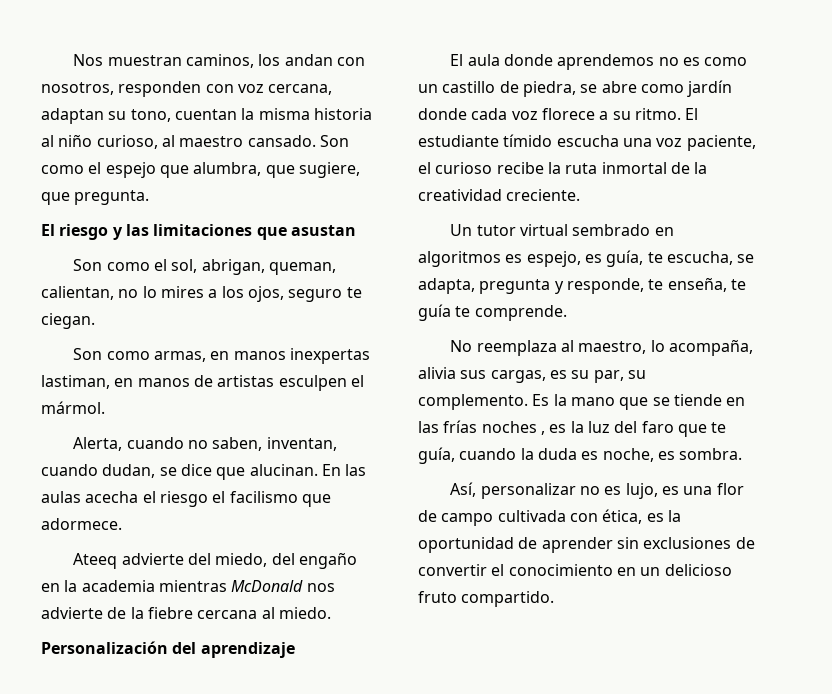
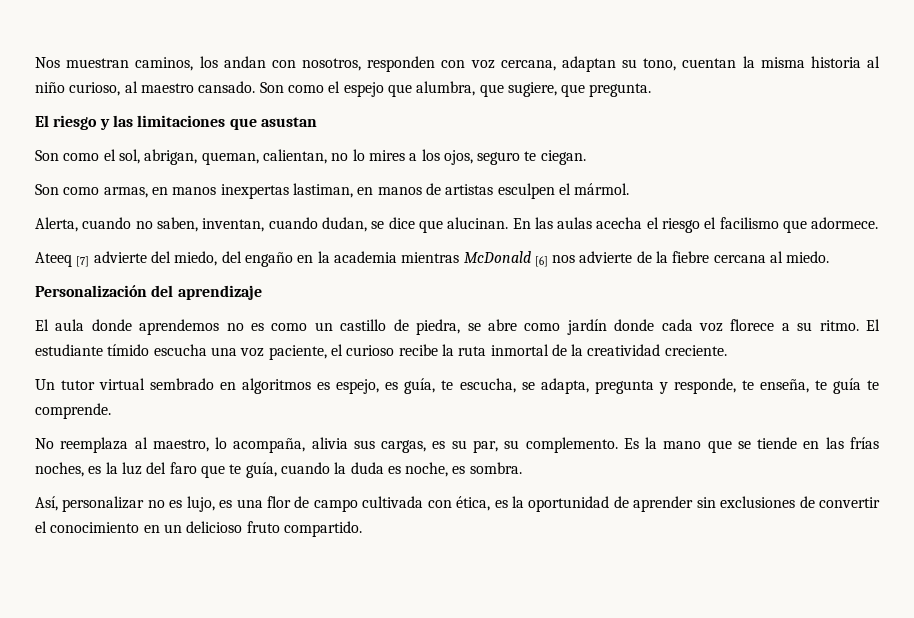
(118, 561) none -> [76,256,90,267] [7]
(304, 586) none -> [534,256,548,267] [6]
[481,421,545,435] noches , -> [35,462,84,477] noches,

